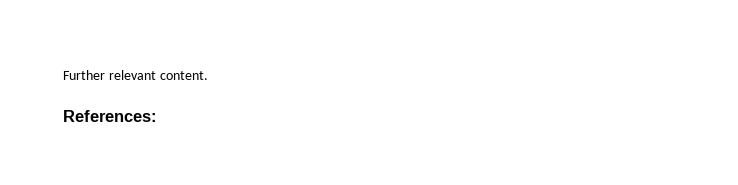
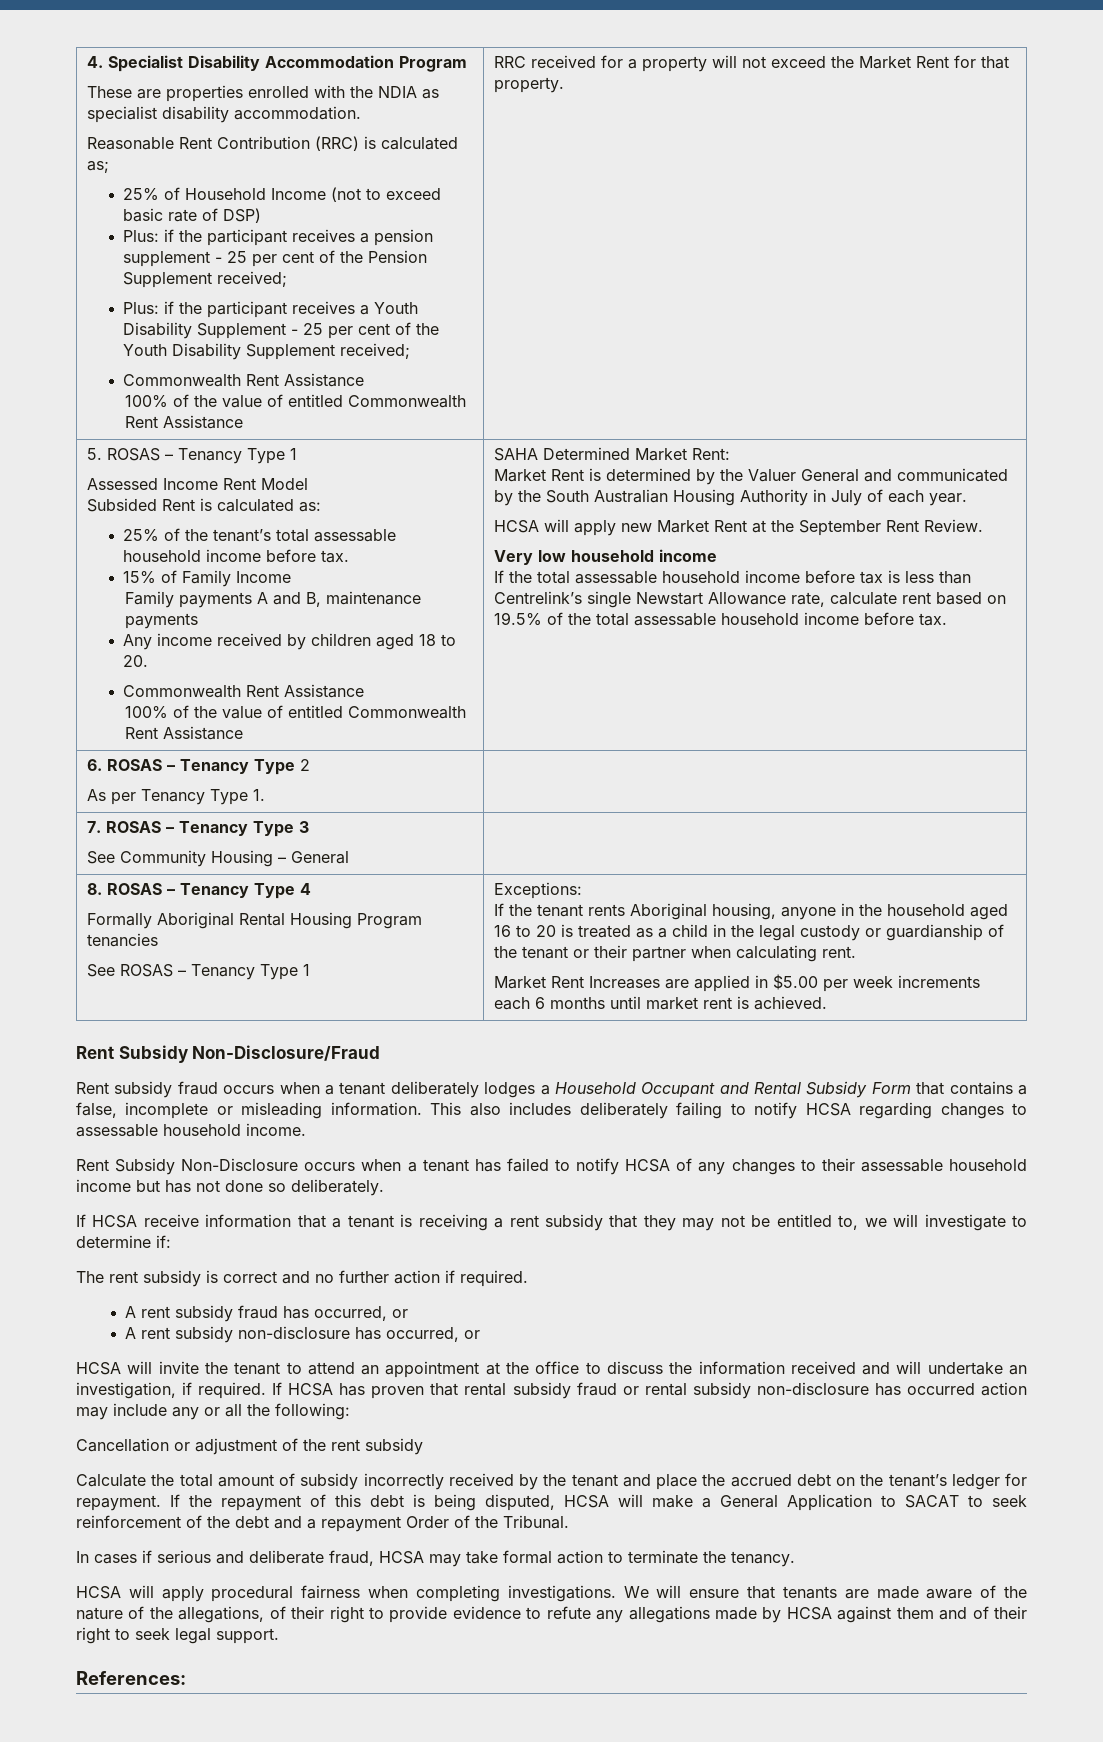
[63,70,208,80] Further relevant content. -> [86,55,467,72] [86,85,439,102] [86,106,361,123] [86,136,458,151] [86,161,109,173] [123,187,442,202] [123,208,262,223] [123,229,434,246] [123,250,428,267] [123,271,288,288] [123,301,419,318] [123,322,440,339] [123,343,411,360] [123,373,365,387] [124,394,466,408] [124,415,243,429] [493,55,1009,72] [493,77,564,93] [86,448,297,464] [86,478,308,490] [86,498,321,512] [123,528,397,542] [123,549,350,563] [123,570,292,587] [124,591,421,608] [124,613,198,629] [123,633,457,650] [123,655,149,667] [123,684,365,698] [124,705,466,719] [124,726,243,740] [493,447,730,461] [493,468,1008,485] [493,489,967,506] [493,519,983,536] [493,549,717,565] [493,570,971,584] [493,591,1006,608] [493,612,947,626] [86,759,310,775] [86,789,265,805] [86,821,309,837] [86,850,349,867] [86,883,311,899] [86,912,422,929] [86,933,158,947] [86,964,310,980] [493,882,582,899] [493,903,1008,920] [493,924,1004,941] [493,945,856,962] [493,974,980,992] [493,996,827,1010] [76,1045,381,1063] [76,1081,1028,1098] [76,1102,1027,1119] [76,1123,306,1137] [76,1158,1027,1175] [76,1179,384,1196] [76,1214,1028,1231] [76,1235,171,1248] [76,1270,528,1287] [125,1305,409,1322] [125,1326,481,1343] [76,1361,1027,1378] [76,1382,1027,1399] [76,1403,350,1420] [76,1438,423,1455] [76,1473,1027,1490] [76,1494,1027,1511] [76,1515,569,1532] [76,1550,795,1567] [76,1585,1028,1602] [76,1606,1028,1623] [76,1627,279,1644] 4. Specialist Disability Accommodation Program // These are properties enrolled with the NDIA as specialist disability accommodation. // Reasonable Rent Contribution (RRC) is calculated as; // 25% of Household Income (not to exceed basic rate of DSP) // Plus: if the participant receives a pension supplement - 25 per cent of the Pension Supplement received; // Plus: if the participant receives a Youth Disability Supplement - 25 per cent of the Youth Disability Supplement received; // Commonwealth Rent Assistance // 100% of the value of entitled Commonwealth Rent Assistance | RRC received for a property will not exceed the Market Rent for that property. // 5. ROSAS – Tenancy Type 1 // Assessed Income Rent Model // Subsided Rent is calculated as: // 25% of the tenant’s total assessable household income before tax. // 15% of Family Income // Family payments A and B, maintenance payments // Any income received by children aged 18 to 20. // Commonwealth Rent Assistance // 100% of the value of entitled Commonwealth Rent Assistance | SAHA Determined Market Rent: // Market Rent is determined by the Valuer General and communicated by the South Australian Housing Authority in July of each year. // HCSA will apply new Market Rent at the September Rent Review. // Very low household income // If the total assessable household income before tax is less than Centrelink’s single Newstart Allowance rate, calculate rent based on 19.5% of the total assessable household income before tax. // 6. ROSAS – Tenancy Type 2 // As per Tenancy Type 1. | // 7. ROSAS – Tenancy Type 3 // See Community Housing – General | // 8. ROSAS – Tenancy Type 4 // Formally Aboriginal Rental Housing Program tenancies // See ROSAS – Tenancy Type 1 | Exceptions: // If the tenant rents Aboriginal housing, anyone in the household aged 16 to 20 is treated as a child in the legal custody or guardianship of the tenant or their partner when calculating rent. // Market Rent Increases are applied in $5.00 per week increments each 6 months until market rent is achieved. // Rent Subsidy Non-Disclosure/Fraud // Rent subsidy fraud occurs when a tenant deliberately lodges a Household Occupant and Rental Subsidy Form that contains a false, incomplete or misleading information. This also includes deliberately failing to notify HCSA regarding changes to assessable household income. // Rent Subsidy Non-Disclosure occurs when a tenant has failed to notify HCSA of any changes to their assessable household income but has not done so deliberately. // If HCSA receive information that a tenant is receiving a rent subsidy that they may not be entitled to, we will investigate to determine if: // The rent subsidy is correct and no further action if required. // A rent subsidy fraud has occurred, or // A rent subsidy non-disclosure has occurred, or // HCSA will invite the tenant to attend an appointment at the office to discuss the information received and will undertake an investigation, if required. If HCSA has proven that rental subsidy fraud or rental subsidy non-disclosure has occurred action may include any or all the following: // Cancellation or adjustment of the rent subsidy // Calculate the total amount of subsidy incorrectly received by the tenant and place the accrued debt on the tenant’s ledger for repayment. If the repayment of this debt is being disputed, HCSA will make a General Application to SACAT to seek reinforcement of the debt and a repayment Order of the Tribunal. // In cases if serious and deliberate fraud, HCSA may take formal action to terminate the tenancy. // HCSA will apply procedural fairness when completing investigations. We will ensure that tenants are made aware of the nature of the allegations, of their right to provide evidence to refute any allegations made by HCSA against them and of their right to seek legal support.

